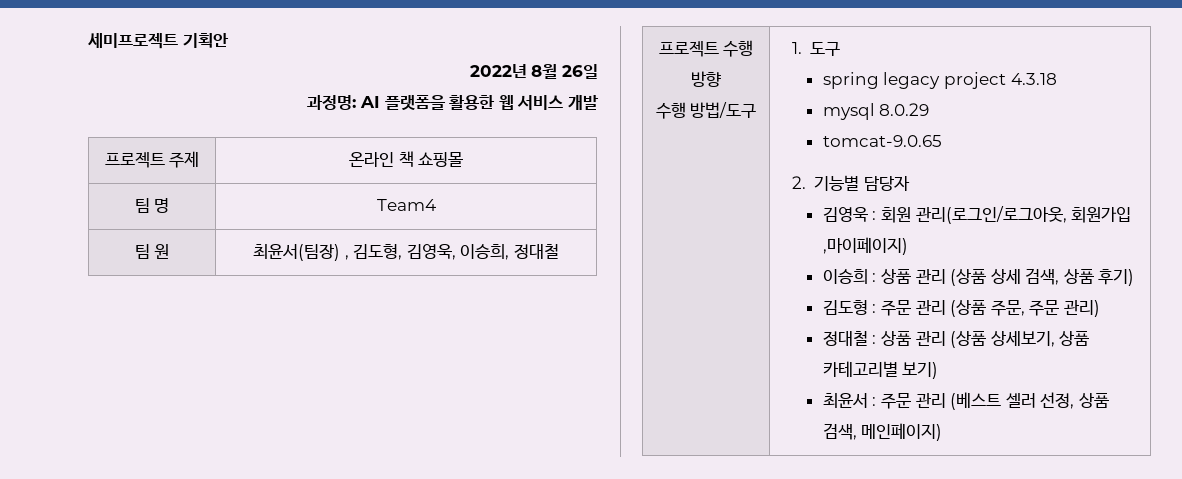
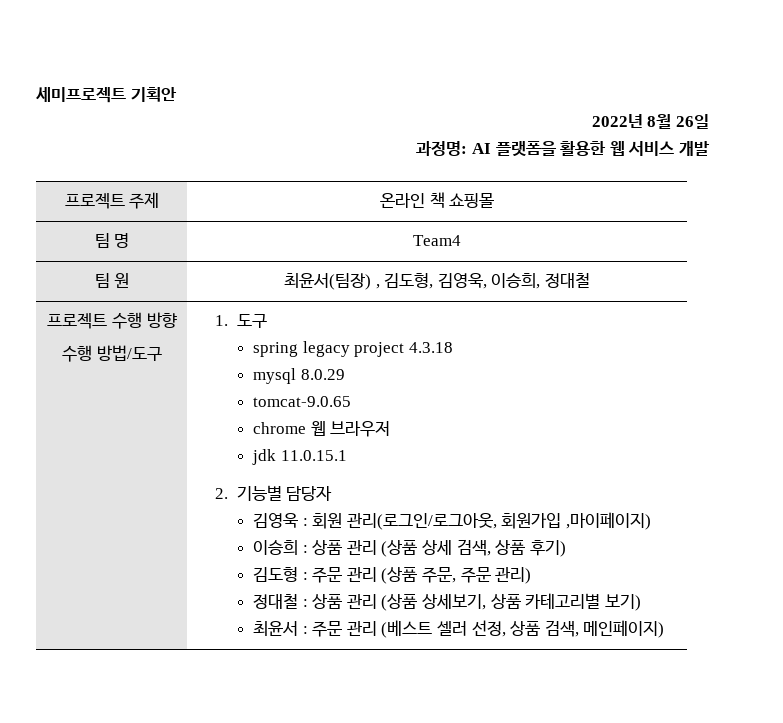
(942, 141) none -> [253,421,391,437] [252,449,347,465] // chrome 웹 브라우저 // jdk 11.0.15.1

